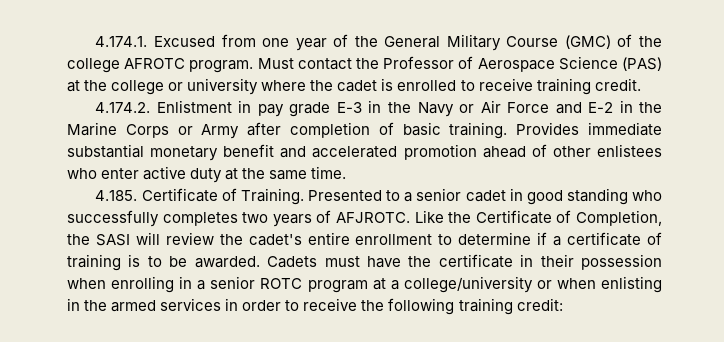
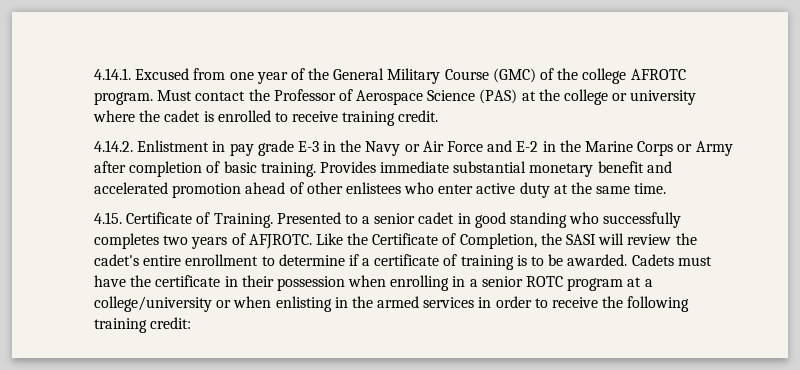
[95,36,148,47] 4.174.1. -> [94,68,131,80] 4.14.1.
[95,102,151,113] 4.174.2. -> [94,140,133,152] 4.14.2.
[95,190,138,201] 4.185. -> [94,212,122,224] 4.15.

